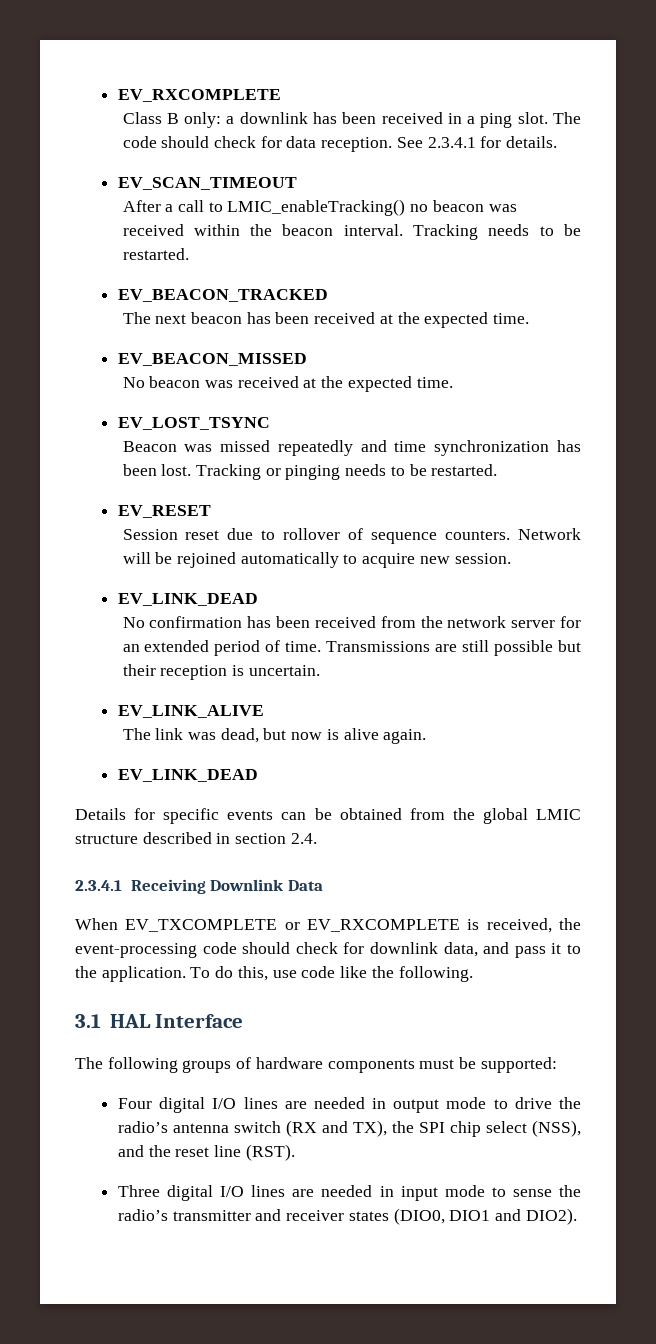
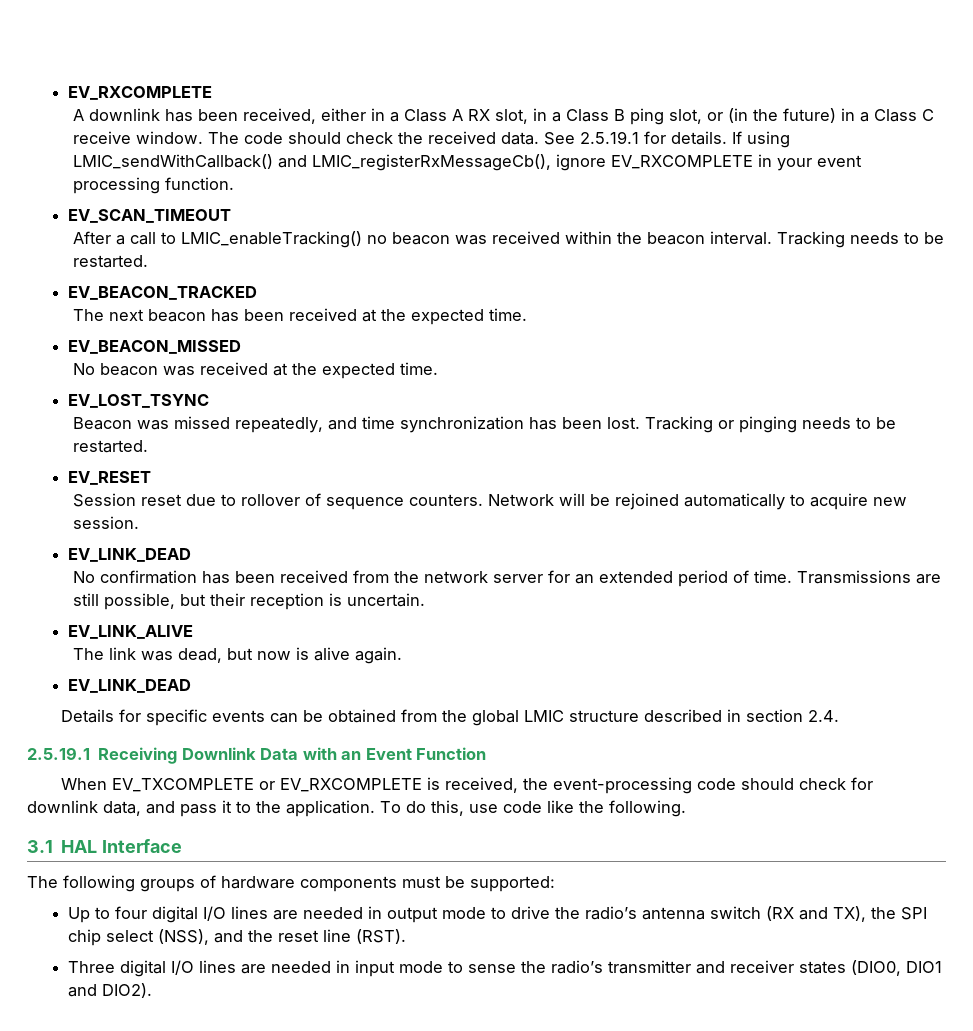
[122,112,581,128] [122,136,558,152] Class B only: a downlink has been received in a ping slot. The code should check for data reception. See 2.3.4.1 for details. -> [72,108,934,125] [72,131,790,148] [72,154,862,171] [72,177,234,194] A downlink has been received, either in a Class A RX slot, in a Class B ping slot, or (in the future) in a Class C receive window. The code should check the received data. See 2.5.19.1 for details. If using LMIC_sendWithCallback() and LMIC_registerRxMessageCb(), ignore EV_RXCOMPLETE in your event processing function.
[277,440,353,456] repeatedly -> [234,417,323,433] repeatedly,
[494,640,554,656] possible -> [103,593,175,610] possible,
[75,880,122,891] 2.3.4.1 -> [27,747,90,760] 2.5.19.1
(323, 885) none -> [302,747,486,760] with an Event Function
[118,1098,153,1109] Four -> [68,906,148,923] Up to four

